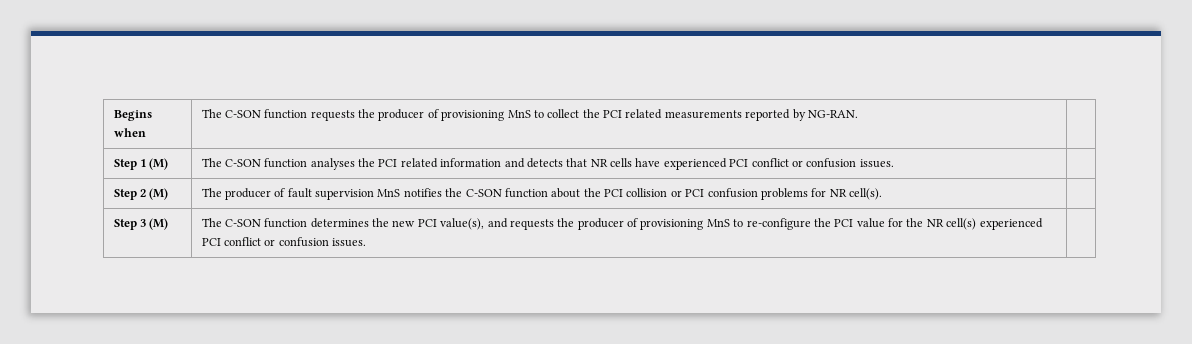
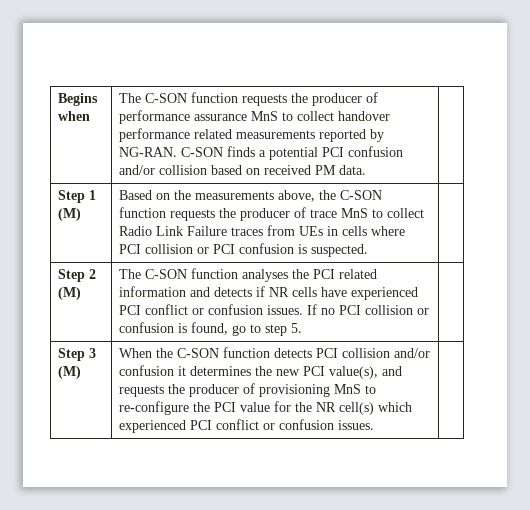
[441,109,623,121] provisioning MnS to collect the PCI -> [119,110,391,124] [119,128,191,142] performance assurance MnS to collect handover performance
[113,159,146,170] | // Step 1 -> [181,146,404,160] [119,165,367,175] [58,190,97,203] [58,208,82,221] [119,190,383,202] [119,207,425,221] [119,225,406,236] [119,243,369,257] [58,269,97,282] C-SON finds a potential PCI confusion and/or collision based on received PM data. | // Step 1 (M) | Based on the measurements above, the C-SON function requests the producer of trace MnS to collect Radio Link Failure traces from UEs in cells where PCI collision or PCI confusion is suspected. | // Step 2
[566,158,588,167] that -> [256,286,266,297] if
[113,188,169,200] [201,188,883,200] [113,218,169,230] [201,218,308,228] | // Step 2 (M) | The producer of fault supervision MnS notifies the C-SON function about the PCI collision or PCI confusion problems for NR cell(s). | // Step 3 (M) | The C-SON function -> [307,304,430,315] [119,322,303,336] [58,348,97,361] [58,366,82,379] [119,347,431,358] [119,365,187,376] If no PCI collision or confusion is found, go to step 5. | // Step 3 (M) | When the C-SON function detects PCI collision and/or confusion it
(977, 224) none -> [378,402,413,412] which

